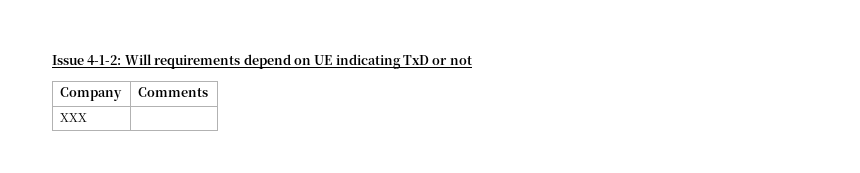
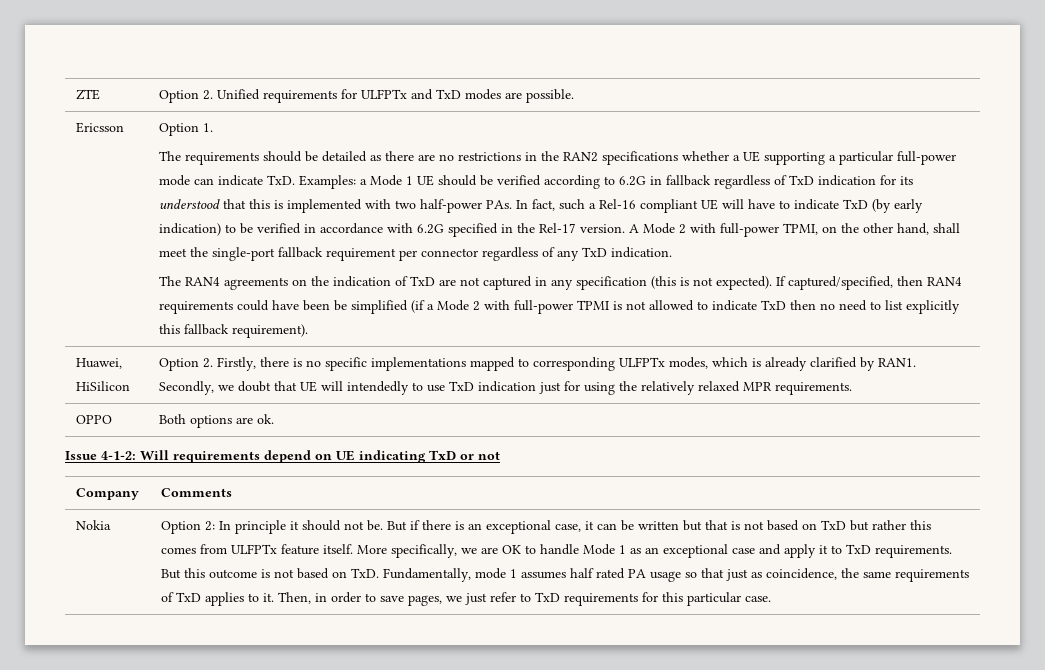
(52, 60) none -> [75,89,100,100] [158,89,574,103] [75,122,124,133] [158,123,213,136] [158,151,956,165] [158,175,913,189] [158,199,923,213] [158,223,960,237] [158,247,672,261] [158,276,962,290] [158,300,960,314] [158,324,308,338] [75,358,122,369] [75,381,130,391] [158,357,916,371] [158,381,852,395] [75,415,112,424] [158,414,274,428] ZTE | Option 2. Unified requirements for ULFPTx and TxD modes are possible. // Ericsson | Option 1. // The requirements should be detailed as there are no restrictions in the RAN2 specifications whether a UE supporting a particular full-power mode can indicate TxD. Examples: a Mode 1 UE should be verified according to 6.2G in fallback regardless of TxD indication for its understood that this is implemented with two half-power PAs. In fact, such a Rel-16 compliant UE will have to indicate TxD (by early indication) to be verified in accordance with 6.2G specified in the Rel-17 version. A Mode 2 with full-power TPMI, on the other hand, shall meet the single-port fallback requirement per connector regardless of any TxD indication. // The RAN4 agreements on the indication of TxD are not captured in any specification (this is not expected). If captured/specified, then RAN4 requirements could have been be simplified (if a Mode 2 with full-power TPMI is not allowed to indicate TxD then no need to list explicitly this fallback requirement). // Huawei, HiSilicon | Option 2. Firstly, there is no specific implementations mapped to corresponding ULFPTx modes, which is already clarified by RAN1. Secondly, we doubt that UE will intendedly to use TxD indication just for using the relatively relaxed MPR requirements. // OPPO | Both options are ok. //
[60,113,88,122] XXX | -> [75,520,111,530] [160,520,931,534] [160,544,952,558] [160,568,969,582] [160,592,771,606] Nokia | Option 2: In principle it should not be. But if there is an exceptional case, it can be written but that is not based on TxD but rather this comes from ULFPTx feature itself. More specifically, we are OK to handle Mode 1 as an exceptional case and apply it to TxD requirements. But this outcome is not based on TxD. Fundamentally, mode 1 assumes half rated PA usage so that just as coincidence, the same requirements of TxD applies to it. Then, in order to save pages, we just refer to TxD requirements for this particular case.

